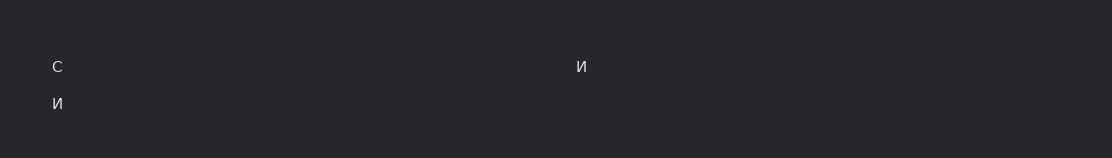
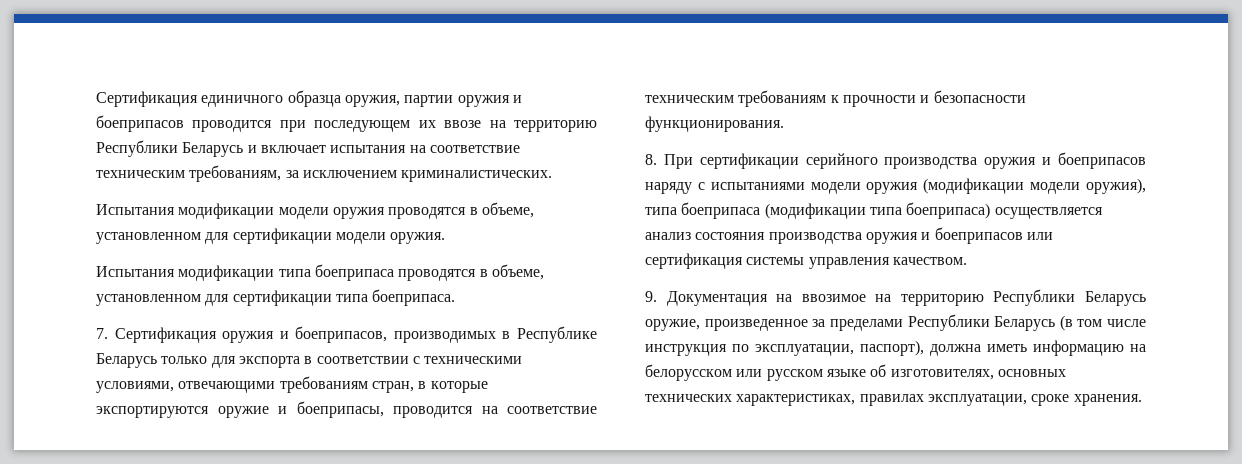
[52,61,62,72] [52,98,63,109] [576,61,587,72] С // И // И -> [96,90,522,107] [96,115,597,132] [96,140,520,157] [96,165,553,182] [96,202,534,219] [96,228,446,244] [96,264,544,281] [96,289,456,306] [96,326,597,343] [96,353,523,368] [96,376,488,393] [96,401,597,418] [645,90,1026,107] [645,116,784,132] [645,152,1146,169] [645,178,1146,194] [645,202,1103,219] [645,227,1053,244] [645,253,967,269] [645,289,1146,306] [645,314,1146,331] [645,340,1146,356] [645,364,1066,381] [645,394,1142,406] Сертификация единичного образца оружия, партии оружия и боеприпасов проводится при последующем их ввозе на территорию Республики Беларусь и включает испытания на соответствие техническим требованиям, за исключением криминалистических. // Испытания модификации модели оружия проводятся в объеме, установленном для сертификации модели оружия. // Испытания модификации типа боеприпаса проводятся в объеме, установленном для сертификации типа боеприпаса. // 7. Сертификация оружия и боеприпасов, производимых в Республике Беларусь только для экспорта в соответствии с техническими условиями, отвечающими требованиям стран, в которые экспортируются оружие и боеприпасы, проводится на соответствие техническим требованиям к прочности и безопасности функционирования. // 8. При сертификации серийного производства оружия и боеприпасов наряду с испытаниями модели оружия (модификации модели оружия), типа боеприпаса (модификации типа боеприпаса) осуществляется анализ состояния производства оружия и боеприпасов или сертификация системы управления качеством. // 9. Документация на ввозимое на территорию Республики Беларусь оружие, произведенное за пределами Республики Беларусь (в том числе инструкция по эксплуатации, паспорт), должна иметь информацию на белорусском или русском языке об изготовителях, основных технических характеристиках, правилах эксплуатации, сроке хранения.

